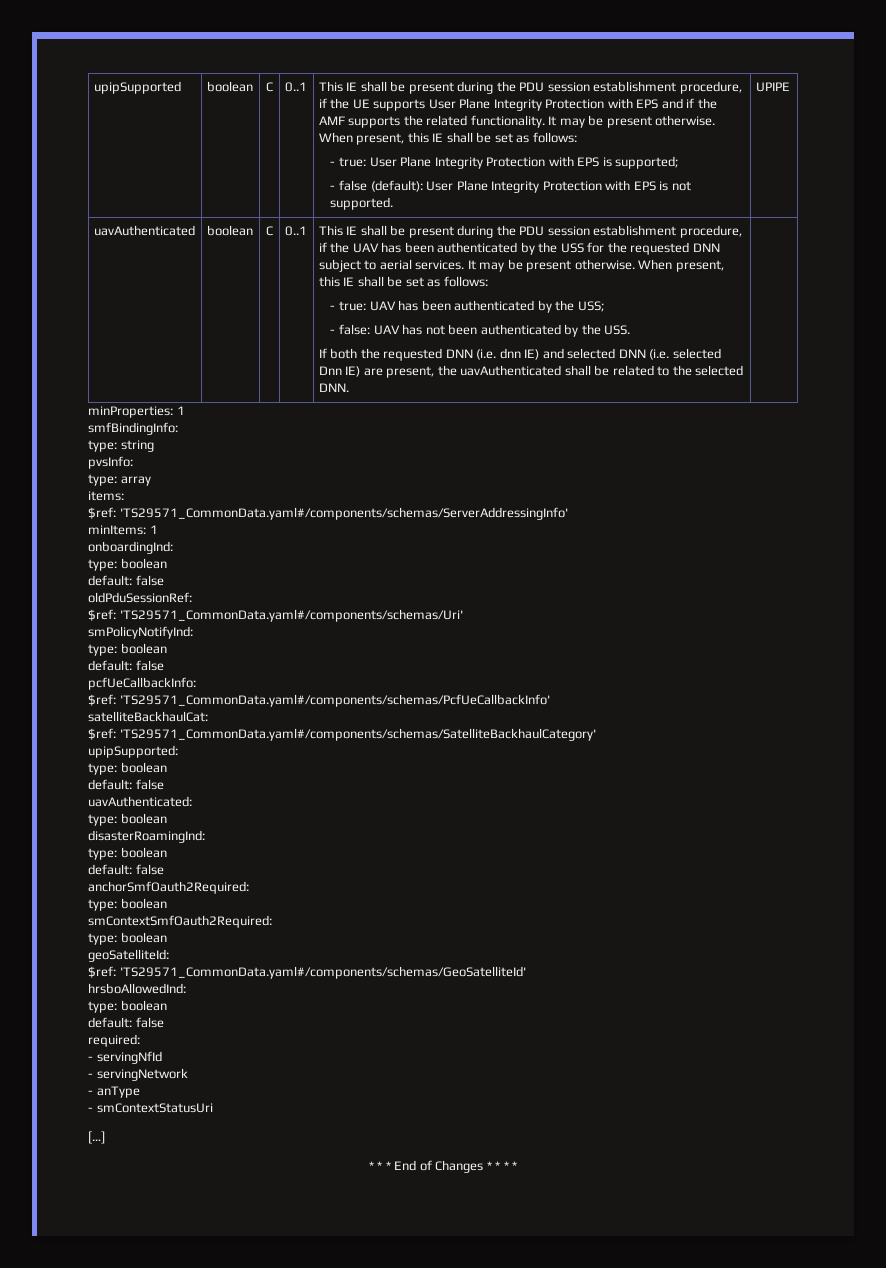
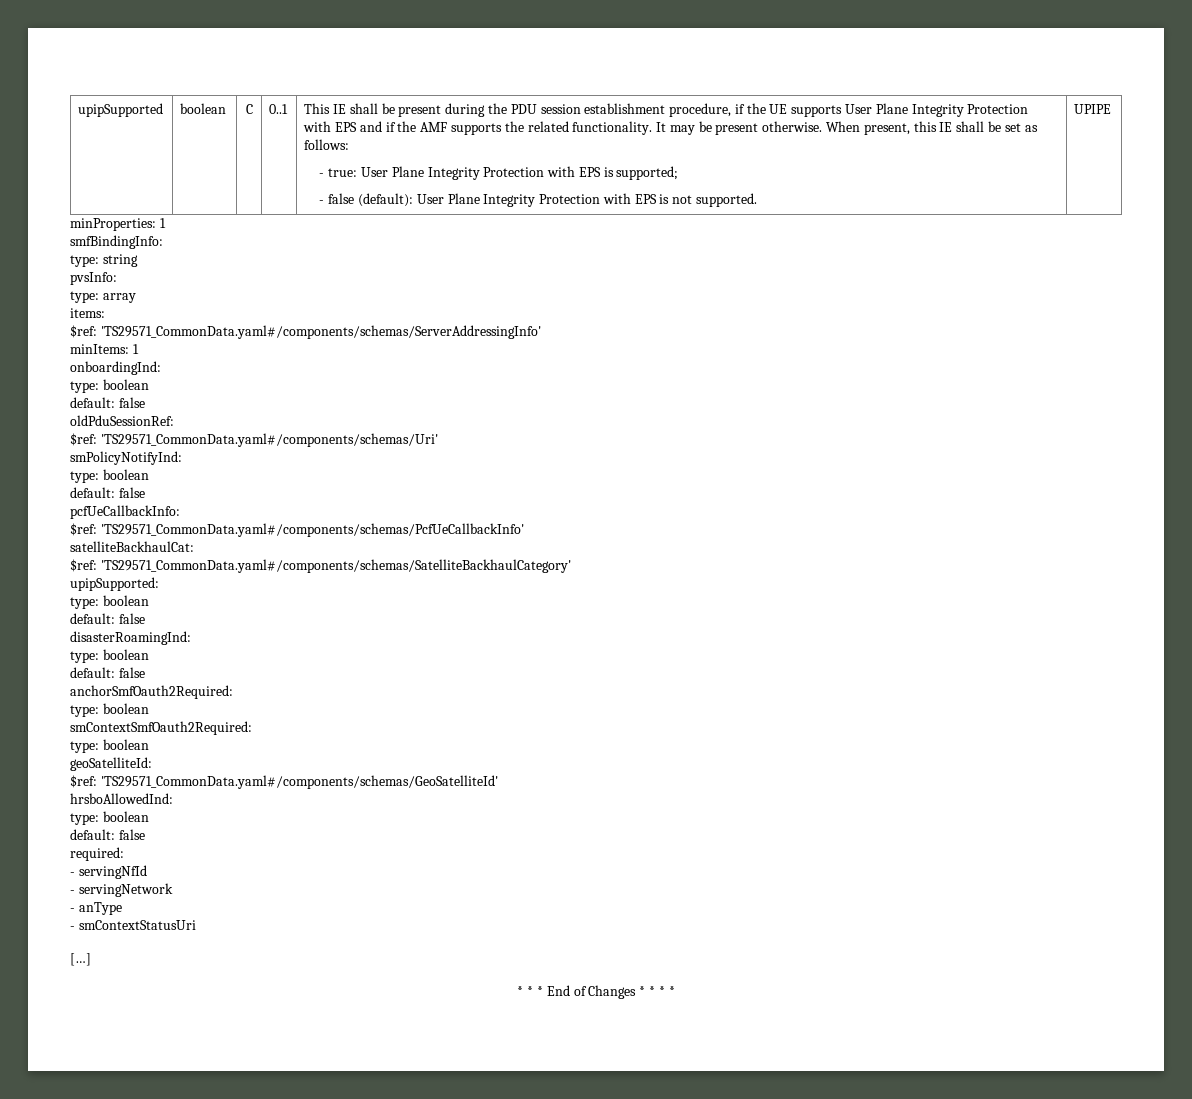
[93,225,195,236] [206,225,253,236] [266,226,273,236] [284,226,307,236] [318,225,742,238] [318,242,720,255] [318,259,724,272] [318,276,488,287] [330,300,604,313] [330,324,631,337] [318,348,721,361] [318,365,744,378] [318,383,349,392] // uavAuthenticated | boolean | C | 0..1 | This IE shall be present during the PDU session establishment procedure, if the UAV has been authenticated by the USS for the requested DNN subject to aerial services. It may be present otherwise. When present, this IE shall be set as follows: // - true: UAV has been authenticated by the USS; // - false: UAV has not been authenticated by the USS. // If both the requested DNN (i.e. dnn IE) and selected DNN (i.e. selected Dnn IE) are present, the uavAuthenticated shall be related to the selected DNN. | -> (1112, 109) none
[88,796,192,807] [88,813,167,826] // uavAuthenticated: // type: boolean -> (145, 618) none

